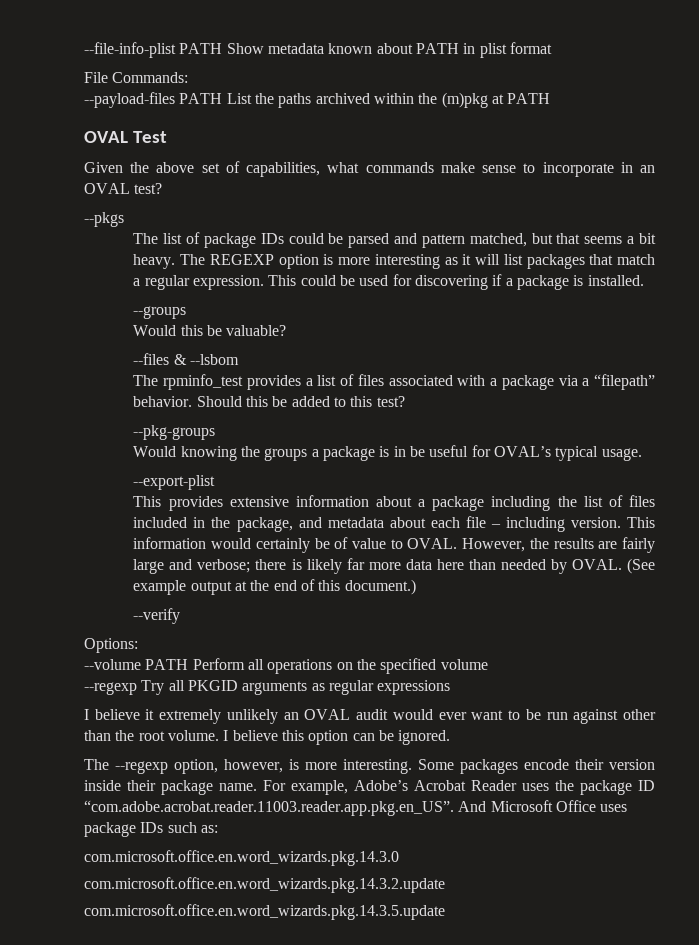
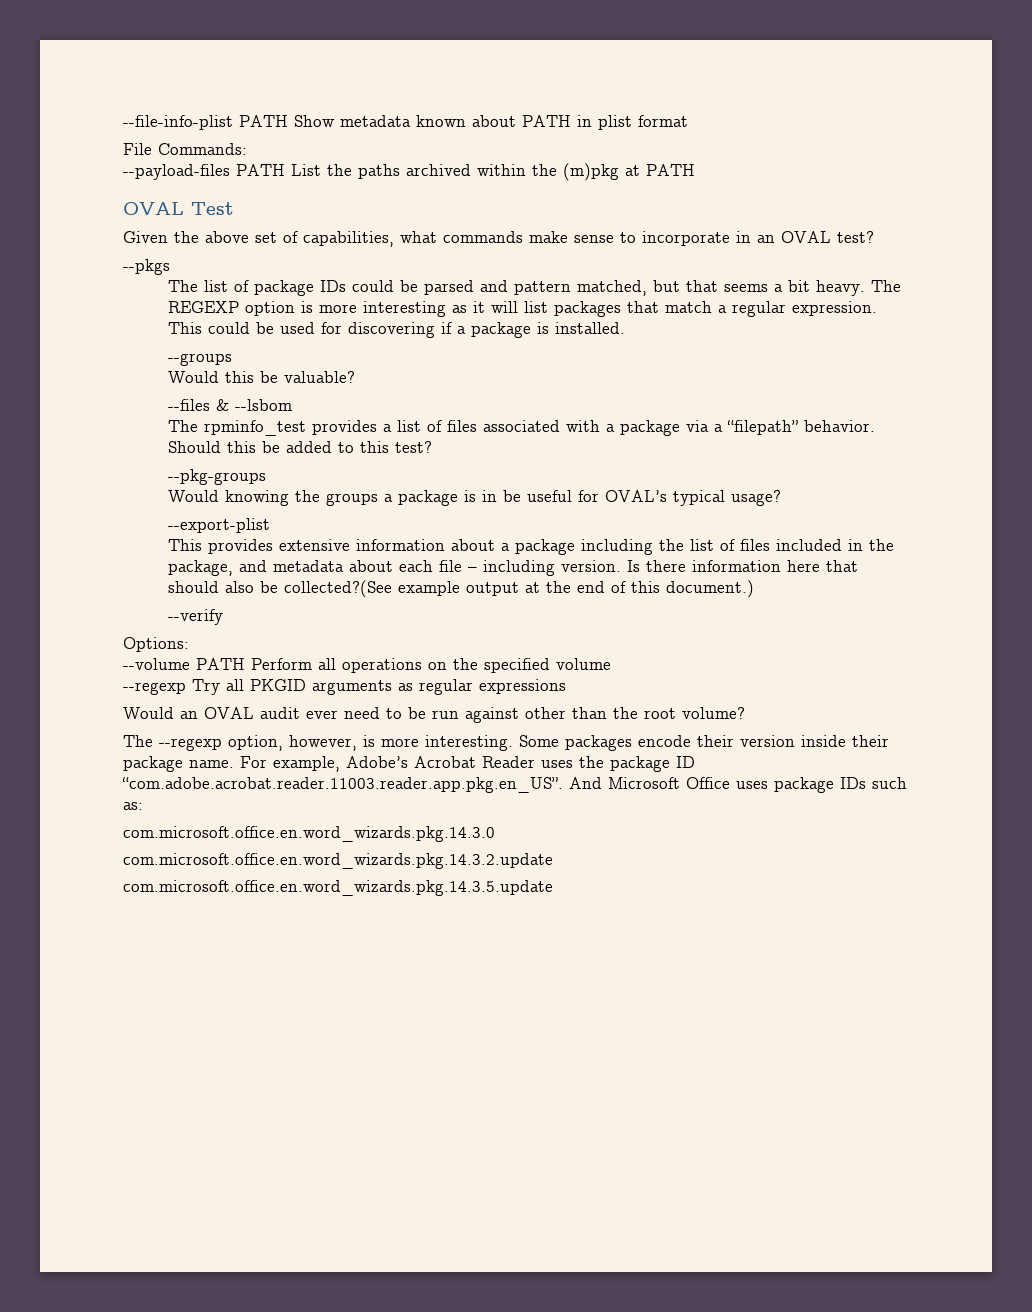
[601,448,642,461] usage. -> [730,490,781,506] usage?
[626,517,655,528] [133,537,655,553] [133,558,655,574] This information would certainly be of value to OVAL. However, the results are fairly large and verbose; there is likely far more data here than needed by OVAL. (See -> [626,560,858,572] [167,580,392,598] Is there information here that should also be collected?(See
[84,709,504,724] I believe it extremely unlikely an OVAL audit would ever want -> [123,707,380,719] Would an OVAL audit ever need
[167,730,451,745] volume. I believe this option can be ignored. -> [682,707,745,719] volume?

